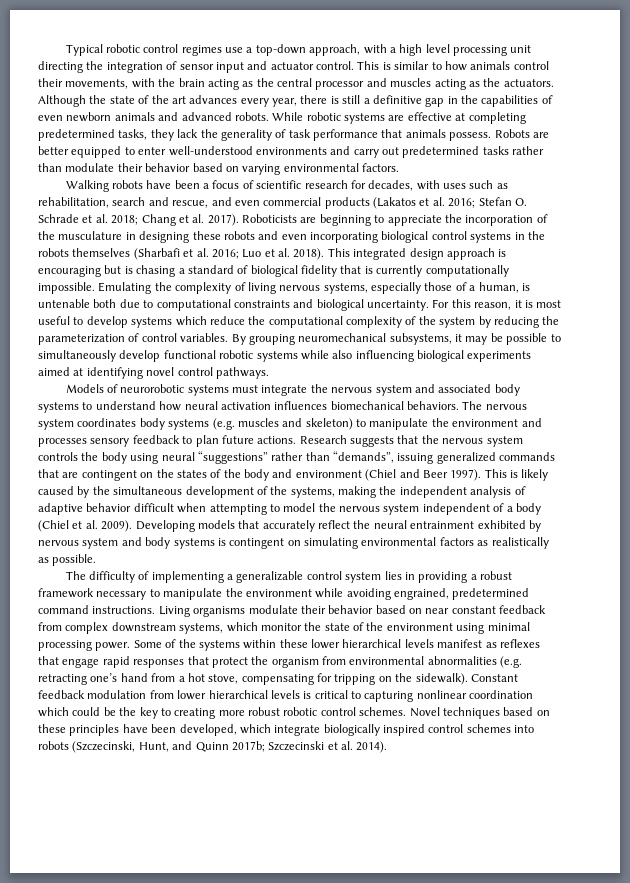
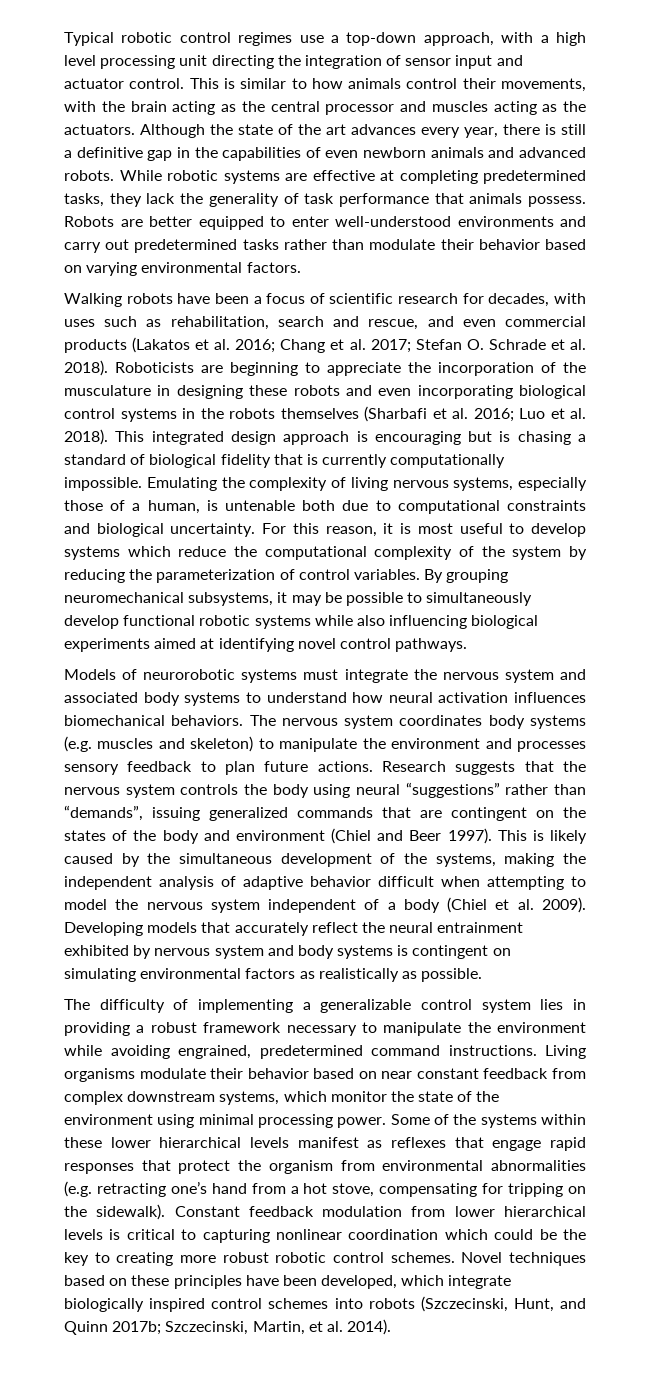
(476, 203) none -> [280,339,411,353] Chang et al. 2017;
[111,214,239,226] 2018; Chang et al. 2017). -> [64,360,108,376] 2018).
[268,741,325,751] Szczecinski -> [165,1321,305,1335] Szczecinski, Martin,

